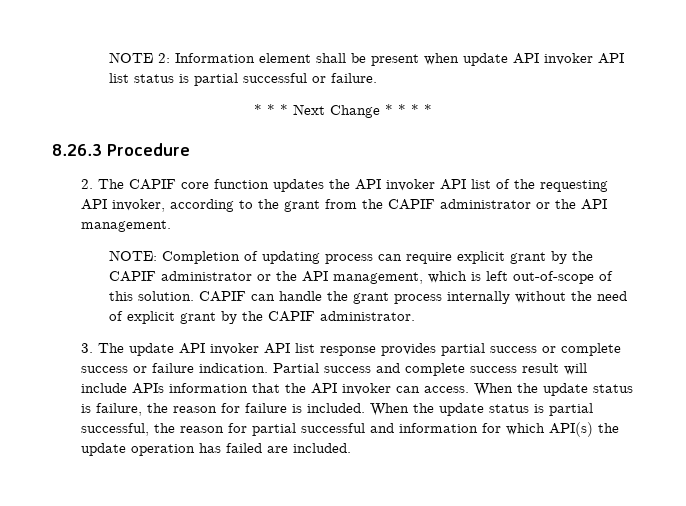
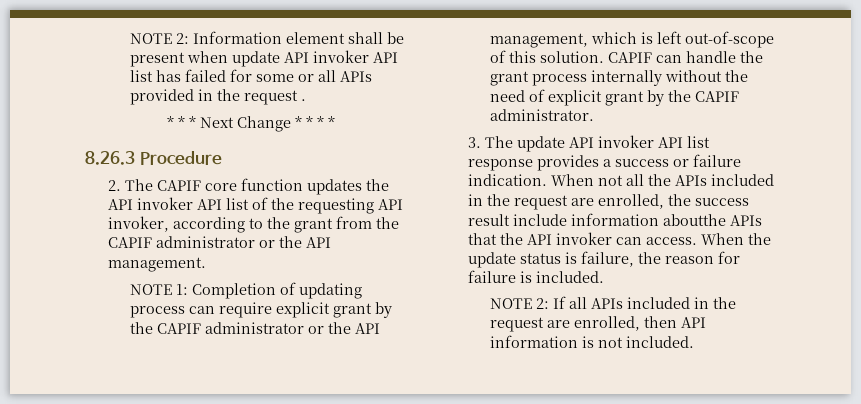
[134,73,378,86] status is partial successful or failure. -> [156,69,373,82] [130,89,307,105] has failed for some or all APIs provided in the request .
[109,250,158,261] NOTE: -> [130,284,189,295] NOTE 1:
[440,343,621,356] [80,363,587,376] [80,383,248,394] partial success or complete success or failure indication. Partial success and complete success result will include APIs information -> [602,154,741,167] [467,174,774,186] [467,194,749,210] [467,213,762,226] a success or failure indication. When not all the APIs included in the request are enrolled, the success result include information aboutthe APIs
[369,403,593,416] [80,422,619,437] [80,443,288,456] When the update status is partial successful, the reason for partial successful and information for which API(s) the update operation has failed are -> [490,296,737,309] [490,316,707,332] [490,335,624,348] // NOTE 2: If all APIs included in the request are enrolled, then API information is not

